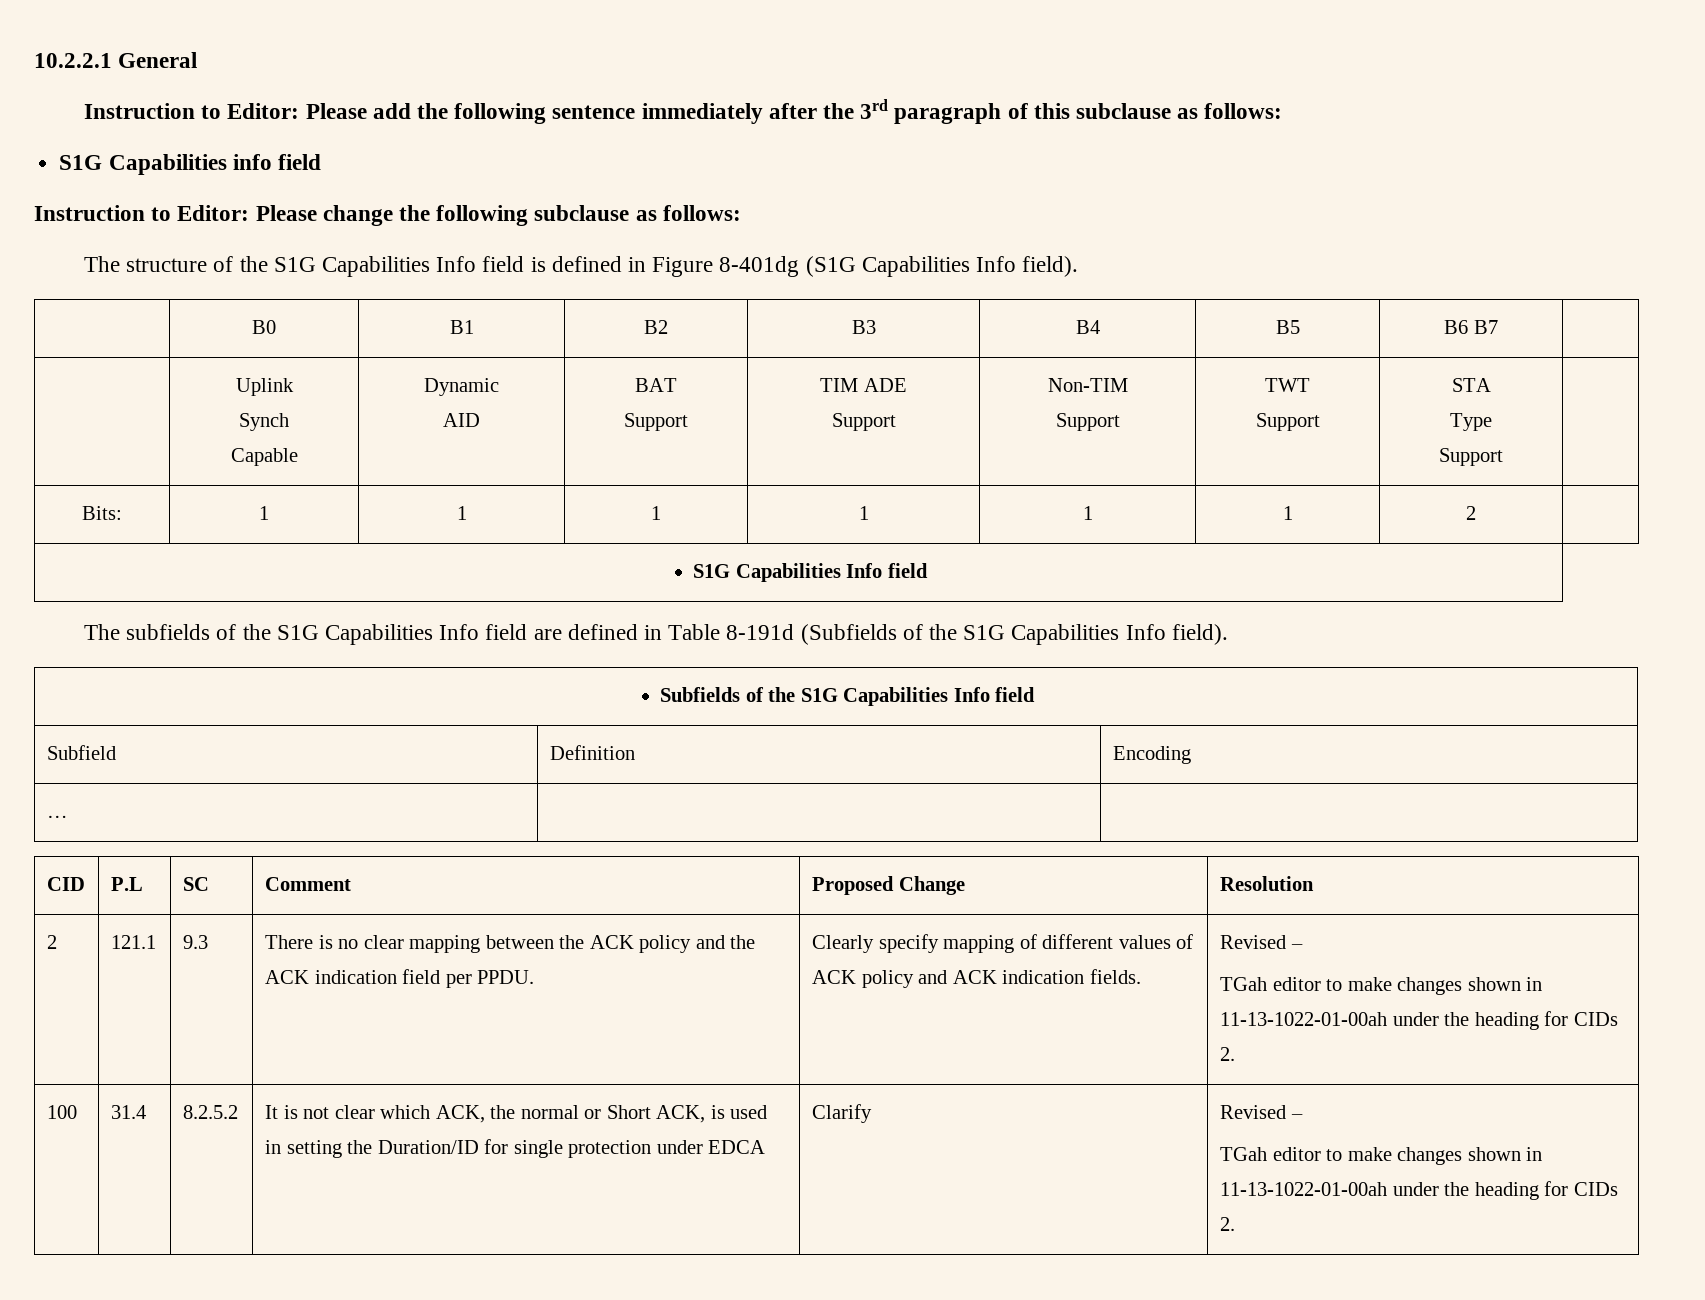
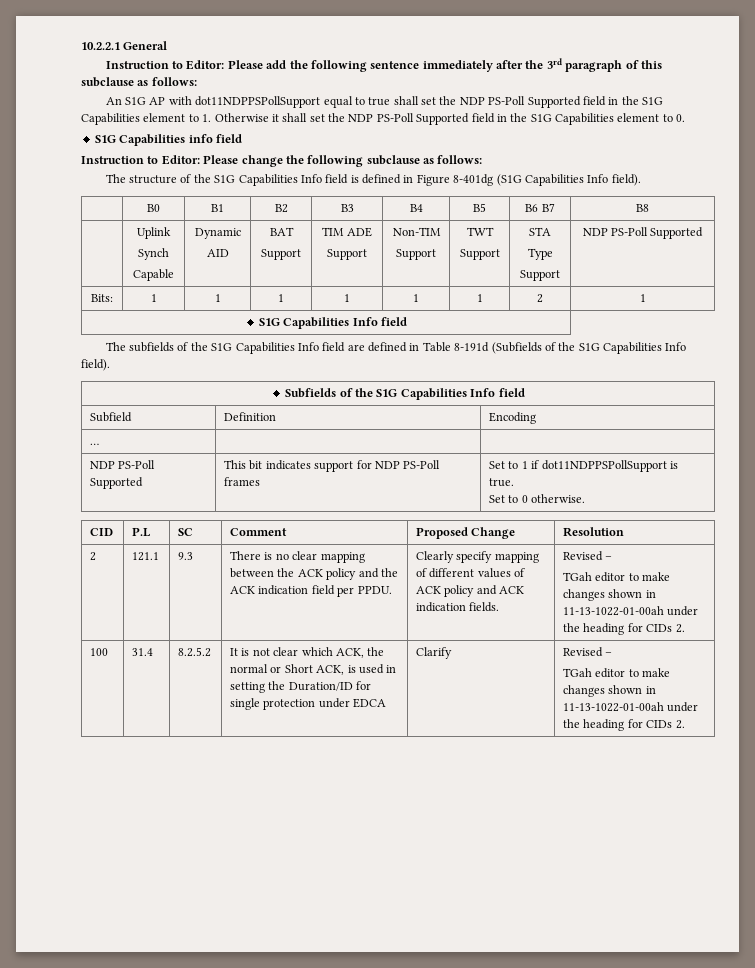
(1283, 111) none -> [105,96,664,108] [81,113,686,125] // An S1G AP with dot11NDPPSPollSupport equal to true shall set the NDP PS-Poll Supported field in the S1G Capabilities element to 1. Otherwise it shall set the NDP PS-Poll Supported field in the S1G Capabilities element to 0.
(1498, 327) none -> [636,204,649,212] B8
(1504, 457) none -> [582,227,704,239] NDP PS-Poll Supported
(1477, 513) none -> [639,294,646,302] 1
(68, 816) none -> [90,460,156,469] [90,477,144,489] [224,460,441,472] [224,477,261,486] [489,460,678,472] [489,478,515,487] [489,494,586,503] // NDP PS-Poll Supported | This bit indicates support for NDP PS-Poll frames | Set to 1 if dot11NDPPSPollSupport is true. // Set to 0 otherwise.

